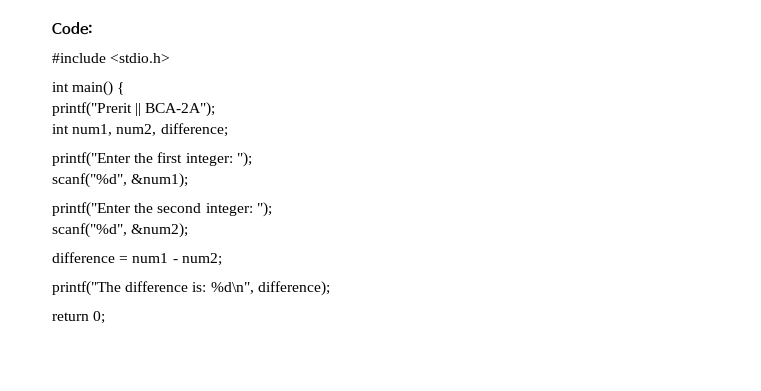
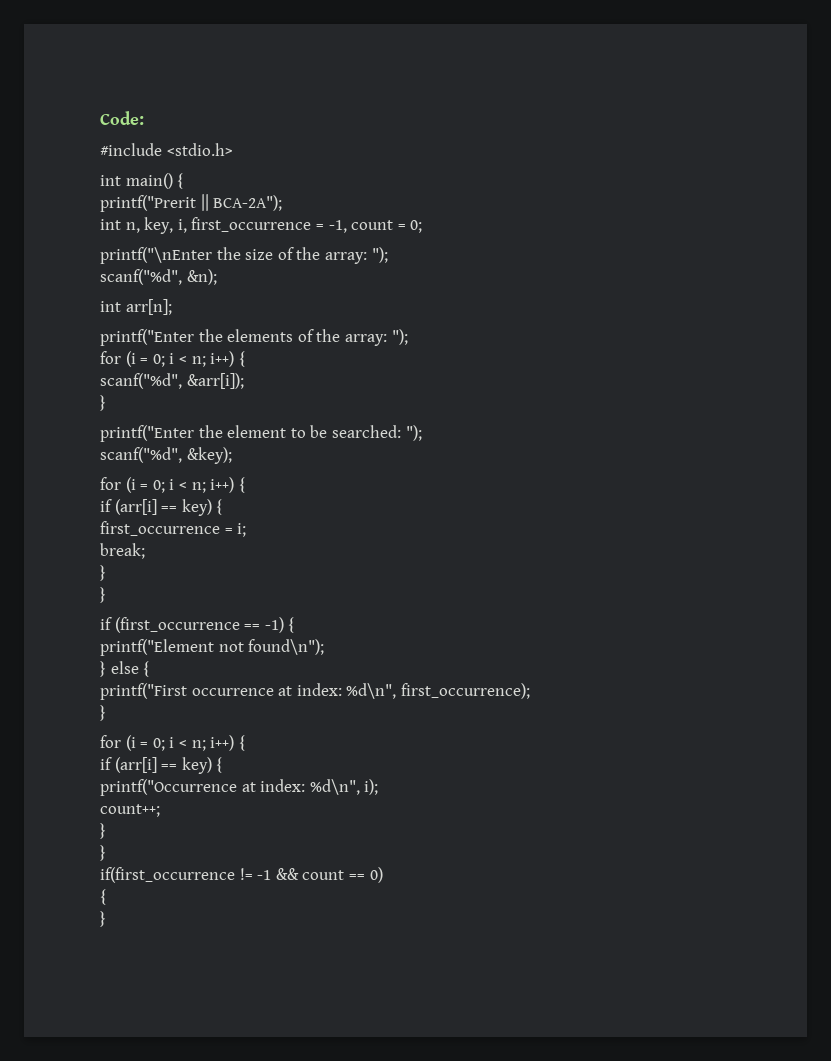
[72,123,228,137] [52,152,252,167] [52,173,189,188] [52,202,272,217] [52,223,189,238] [52,252,222,266] [52,281,330,296] [52,311,106,324] num1, num2, difference; // printf("Enter the first integer: "); // scanf("%d", &num1); // printf("Enter the second integer: "); // scanf("%d", &num2); // difference = num1 - num2; // printf("The difference is: %d\n", difference); // return 0; -> [125,217,423,234] [100,247,388,264] [100,269,217,285] [100,299,172,315] [100,329,408,346] [100,351,245,367] [100,373,244,389] [100,395,106,411] [100,425,422,442] [100,447,232,464] [100,477,245,493] [100,499,223,516] [100,521,247,537] [100,543,145,559] [100,565,106,581] [100,587,106,603] [100,617,295,633] [100,639,325,656] [100,661,150,677] [100,683,530,700] [100,705,106,721] [100,735,245,751] [100,757,223,774] [100,779,379,796] [100,804,160,817] [100,823,106,839] [100,845,106,861] [100,867,383,883] [100,889,106,905] [100,911,106,927] n, key, i, first_occurrence = -1, count = 0; // printf("\nEnter the size of the array: "); // scanf("%d", &n); // int arr[n]; // printf("Enter the elements of the array: "); // for (i = 0; i < n; i++) { // scanf("%d", &arr[i]); // } // printf("Enter the element to be searched: "); // scanf("%d", &key); // for (i = 0; i < n; i++) { // if (arr[i] == key) { // first_occurrence = i; // break; // } // } // if (first_occurrence == -1) { // printf("Element not found\n"); // } else { // printf("First occurrence at index: %d\n", first_occurrence); // } // for (i = 0; i < n; i++) { // if (arr[i] == key) { // printf("Occurrence at index: %d\n", i); // count++; // } // } // if(first_occurrence != -1 && count == 0) // { // }

